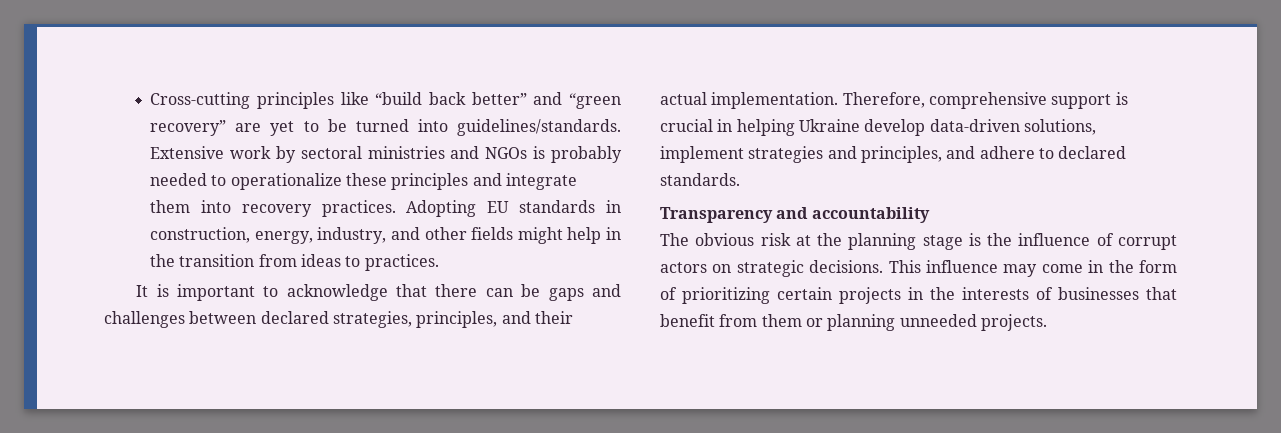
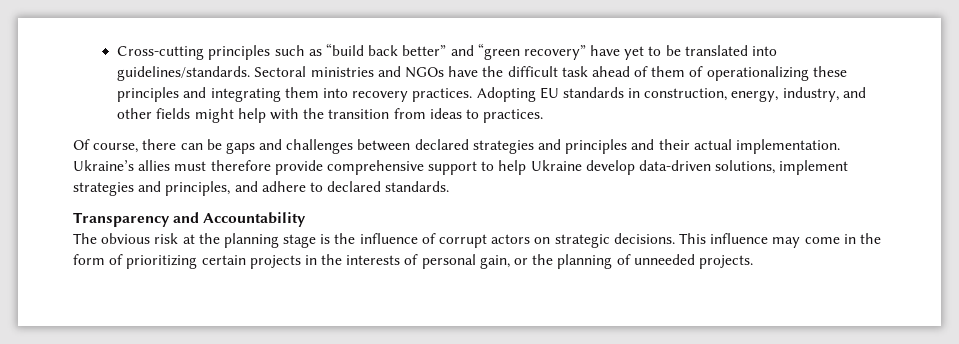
[340,92,369,105] like -> [274,45,322,56] such as
[235,123,262,132] are -> [590,45,621,56] have
[355,119,409,132] turned -> [684,45,748,56] translated
[150,146,622,163] [150,173,342,190] Extensive work by sectoral ministries and NGOs is probably needed to operationalize -> [254,66,809,81] Sectoral ministries and NGOs have the difficult task ahead of them of operationalizing
[506,173,578,190] integrate -> [210,88,281,102] integrating
[605,227,621,240] in -> [269,108,299,120] with
[136,284,428,301] It is important to acknowledge that -> [73,139,139,153] Of course,
[332,311,498,328] strategies, principles, -> [472,139,628,154] strategies and principles
[842,92,1128,109] [660,119,795,136] Therefore, comprehensive support is crucial in helping -> [73,160,527,175] Ukraine’s allies must therefore provide comprehensive support to help
[811,207,930,223] accountability -> [203,212,307,227] Accountability
[1058,287,1177,300] [660,314,896,331] businesses that benefit from them or planning -> [421,254,631,269] personal gain, or the planning of

